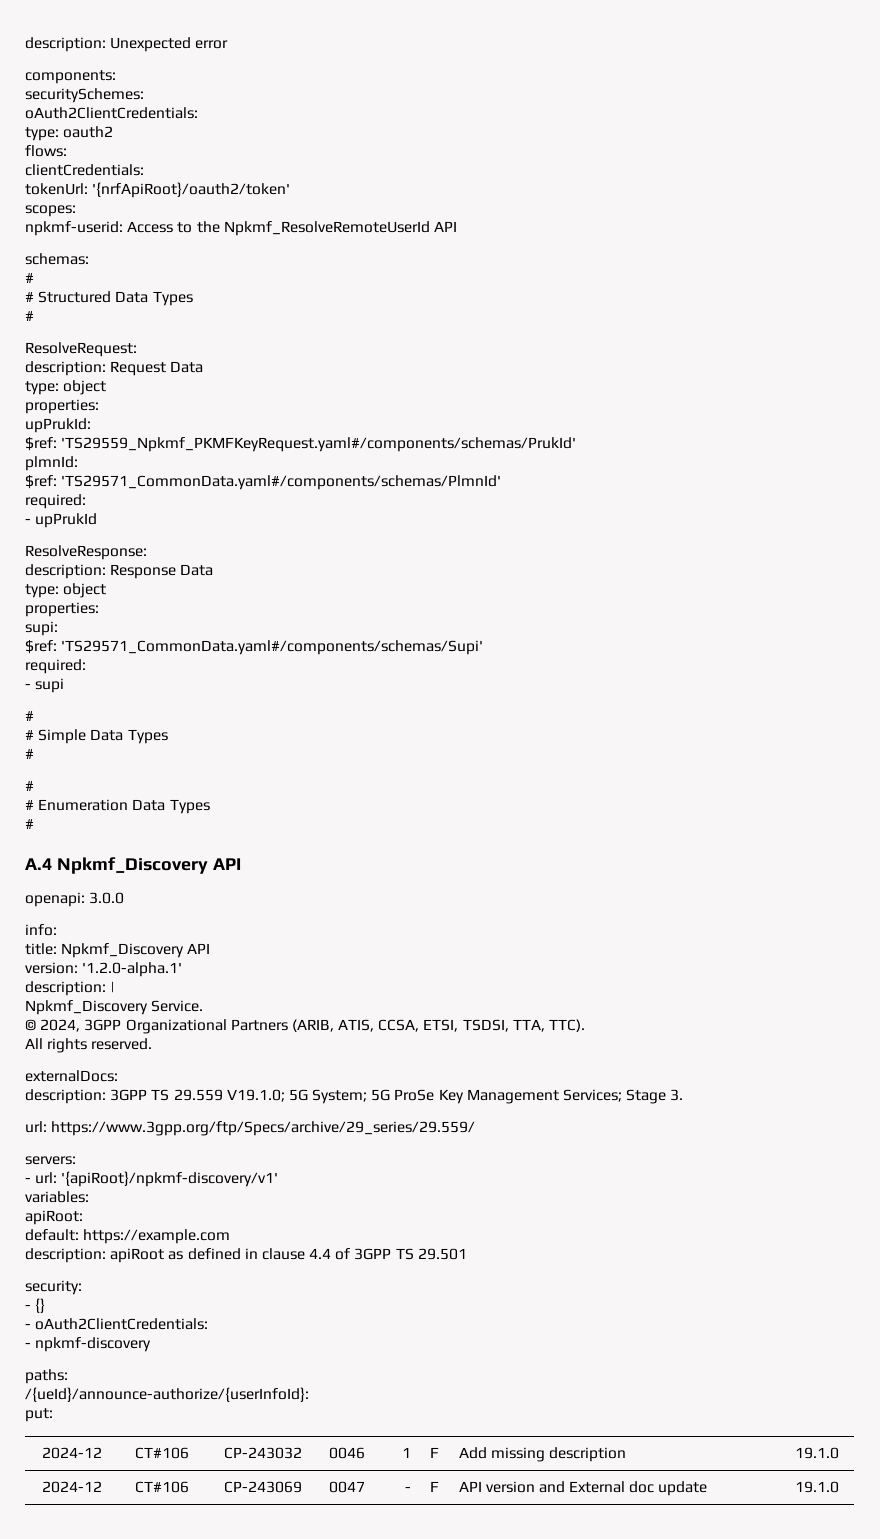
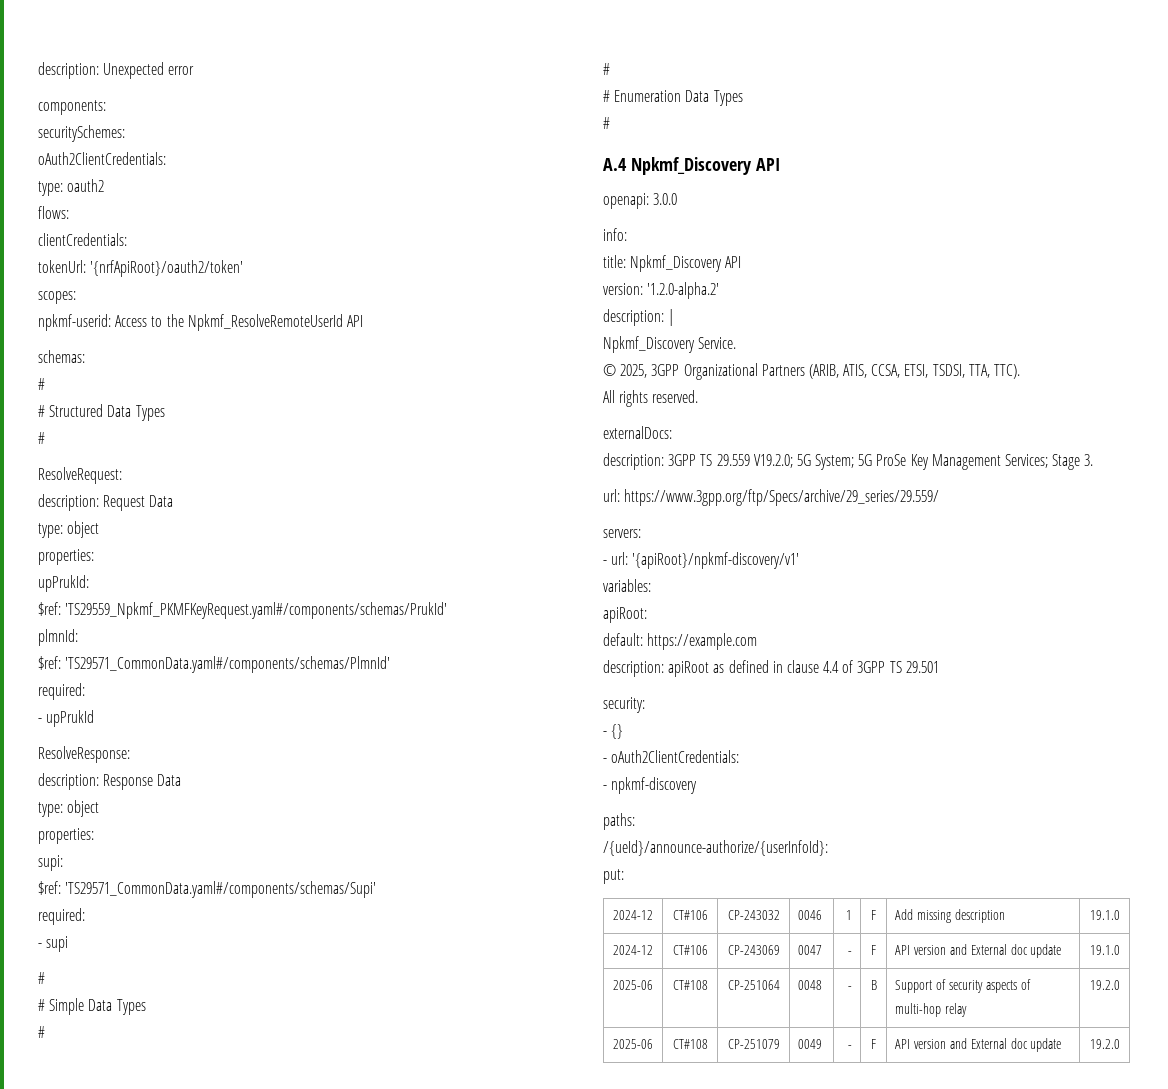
[82,962,183,977] '1.2.0-alpha.1' -> [647,282,720,299] '1.2.0-alpha.2'
[40,1019,81,1032] 2024, -> [620,364,648,378] 2025,
[226,1089,285,1102] V19.1.0; -> [753,454,793,468] V19.2.0;
(839, 1487) none -> [613,980,653,990] [672,980,708,990] [727,980,780,990] [798,980,823,990] [847,986,852,990] [870,980,877,990] [895,979,1031,993] [895,1003,968,1017] [1089,980,1120,990] [613,1039,653,1049] [672,1039,708,1049] [727,1039,780,1049] [798,1039,823,1049] [847,1045,852,1049] [871,1039,876,1049] [895,1038,1062,1052] [1089,1039,1120,1049] // 2025-06 | CT#108 | CP-251064 | 0048 | - | B | Support of security aspects of multi-hop relay | 19.2.0 // 2025-06 | CT#108 | CP-251079 | 0049 | - | F | API version and External doc update | 19.2.0

